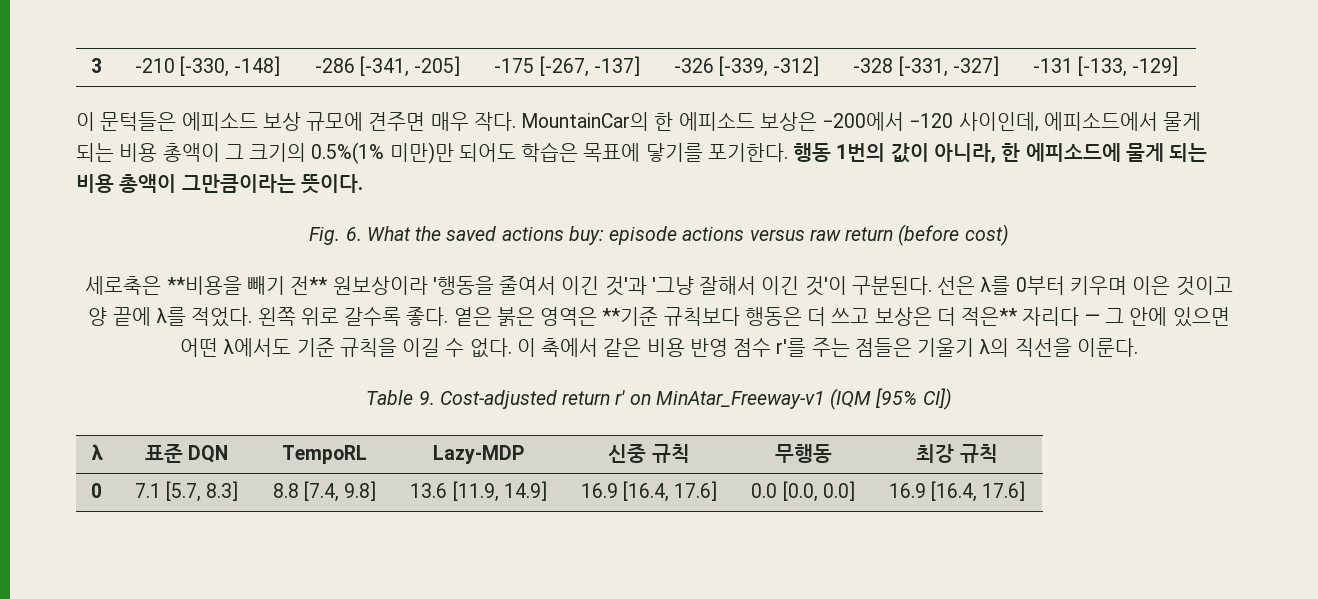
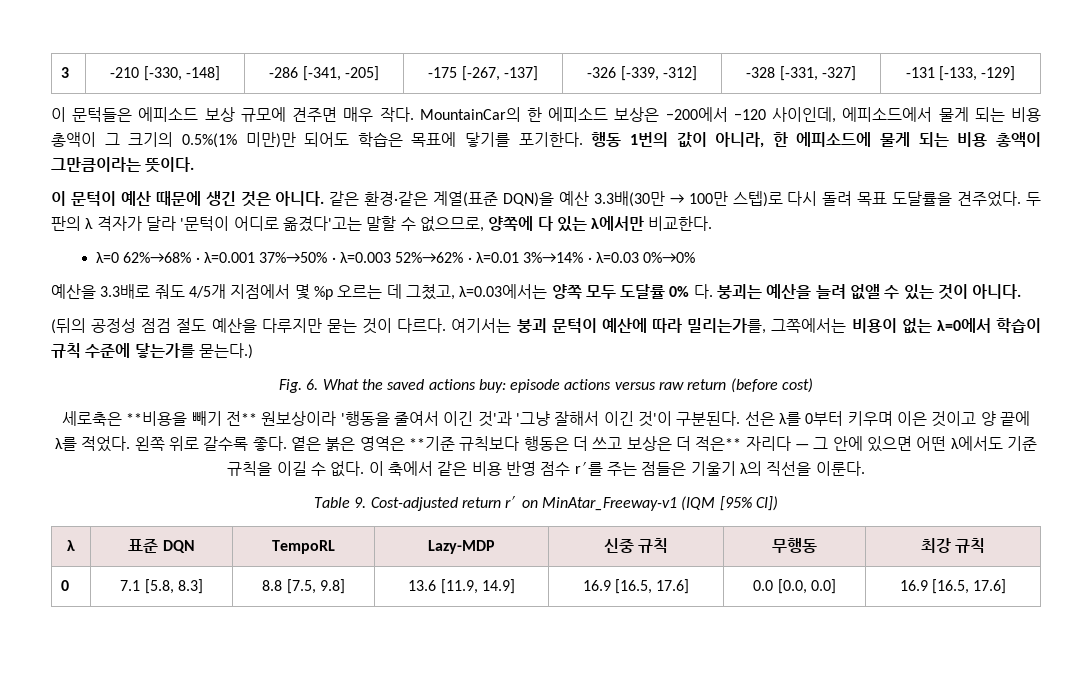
(363, 184) none -> [51,191,1042,207] [51,216,713,232] [96,252,696,263] [51,284,1022,300] [51,318,1041,334] [51,343,253,359] // 이 문턱이 예산 때문에 생긴 것은 아니다. 같은 환경·같은 계열(표준 DQN)을 예산 3.3배(30만 → 100만 스텝)로 다시 돌려 목표 도달률을 견주었다. 두 판의 λ 격자가 달라 '문턱이 어디로 옮겼다'고는 말할 수 없으므로, 양쪽에 다 있는 λ에서만 비교한다. // λ=0 62%→68% · λ=0.001 37%→50% · λ=0.003 52%→62% · λ=0.01 3%→14% · λ=0.03 0%→0% // 예산을 3.3배로 줘도 4/5개 지점에서 몇 %p 오르는 데 그쳤고, λ=0.03에서는 양쪽 모두 도달률 0% 다. 붕괴는 예산을 늘려 없앨 수 있는 것이 아니다. // (뒤의 공정성 점검 절도 예산을 다루지만 묻는 것이 다르다. 여기서는 붕괴 문턱이 예산에 따라 밀리는가를, 그쪽에서는 비용이 없는 λ=0에서 학습이 규칙 수준에 닿는가를 묻는다.)
[166,481,201,502] [5.7, -> [144,579,174,594] [5.8,
[304,481,339,502] [7.4, -> [286,579,316,594] [7.5,
[623,481,669,502] [16.4, -> [614,579,652,594] [16.5,
[931,481,977,502] [16.4, -> [931,579,969,594] [16.5,

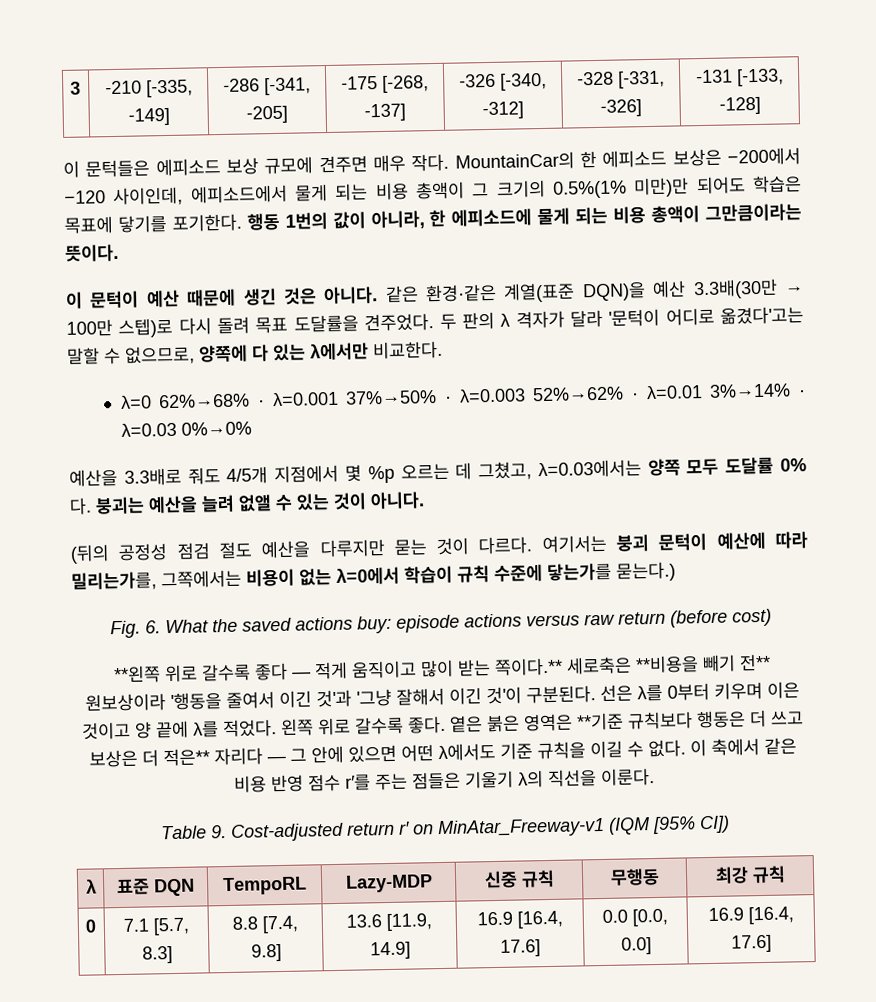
[143,66,220,81] [-330, -148] -> [145,79,193,98] [127,107,170,126] [-335, -149]
[461,66,500,81] [-267, -> [382,75,429,93] [-268,
[620,66,659,81] [-339, -> [500,72,547,91] [-340,
[821,66,856,81] -327] -> [600,99,642,117] -326]
[981,66,1016,81] -129] -> [718,96,761,115] -128]
(814, 385) none -> [113,657,563,684] **왼쪽 위로 갈수록 좋다 — 적게 움직이고 많이 받는 쪽이다.**
[144,579,174,594] [5.8, -> [153,917,190,936] [5.7,
[286,579,316,594] [7.5, -> [262,915,299,934] [7.4,
[614,579,652,594] [16.5, -> [516,910,563,929] [16.4,
[931,579,969,594] [16.5, -> [747,906,794,925] [16.4,

